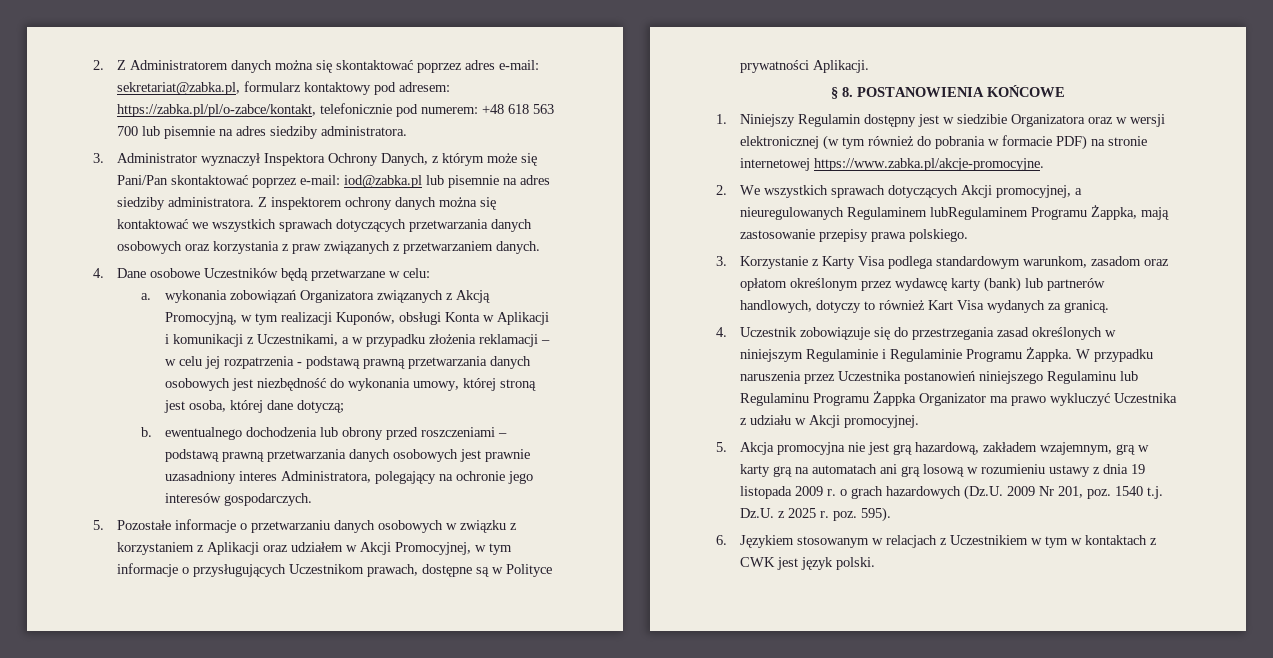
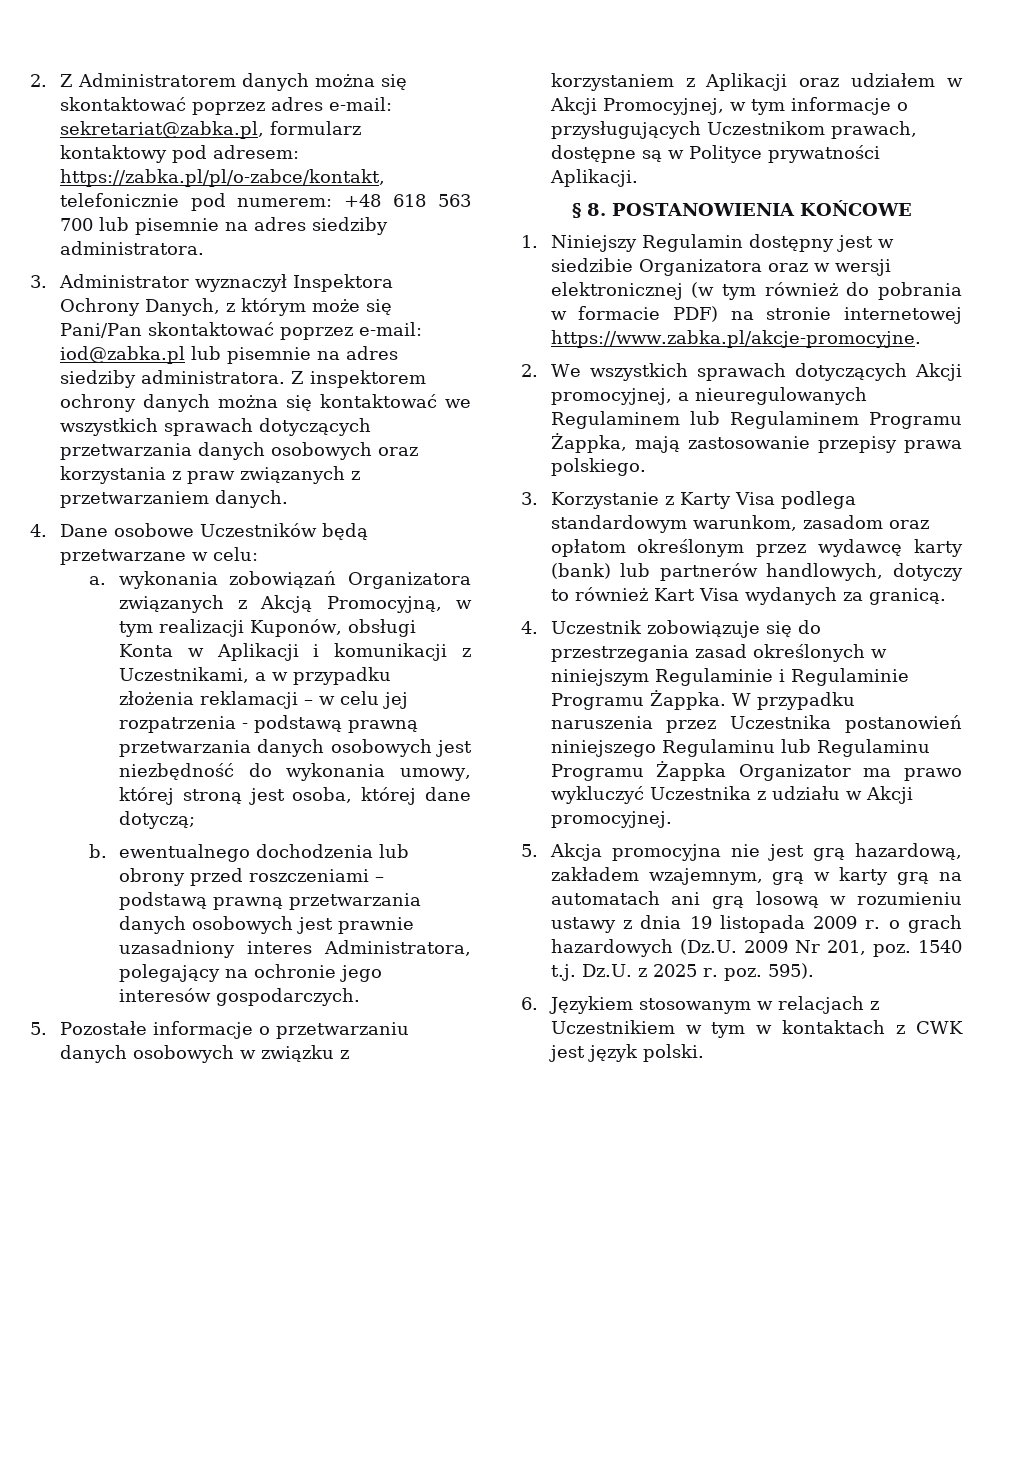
[930,207,1029,220] lubRegulaminem -> [689,411,859,429] lub Regulaminem

